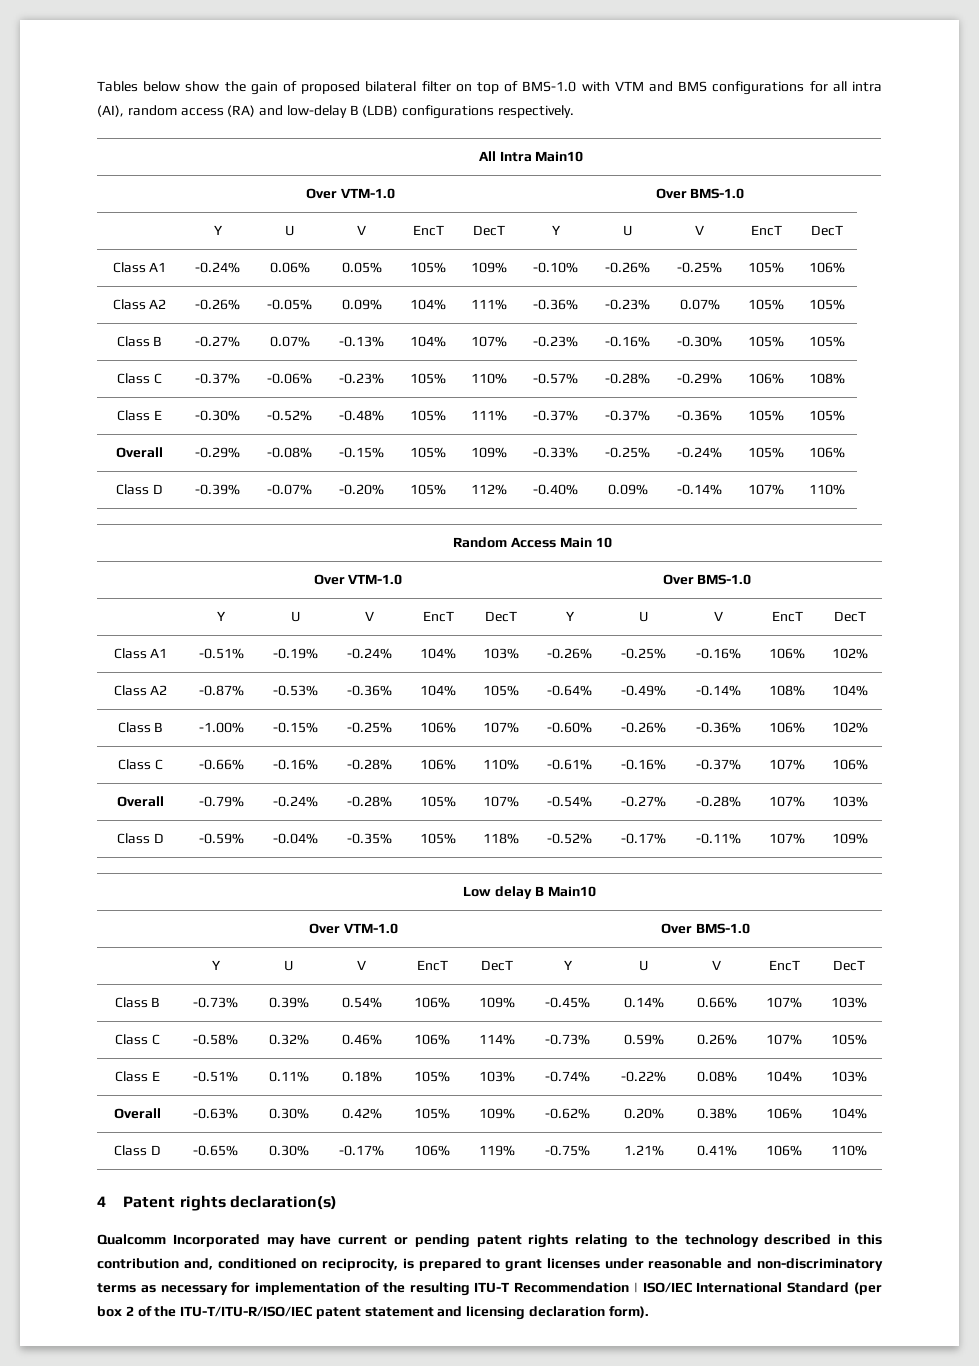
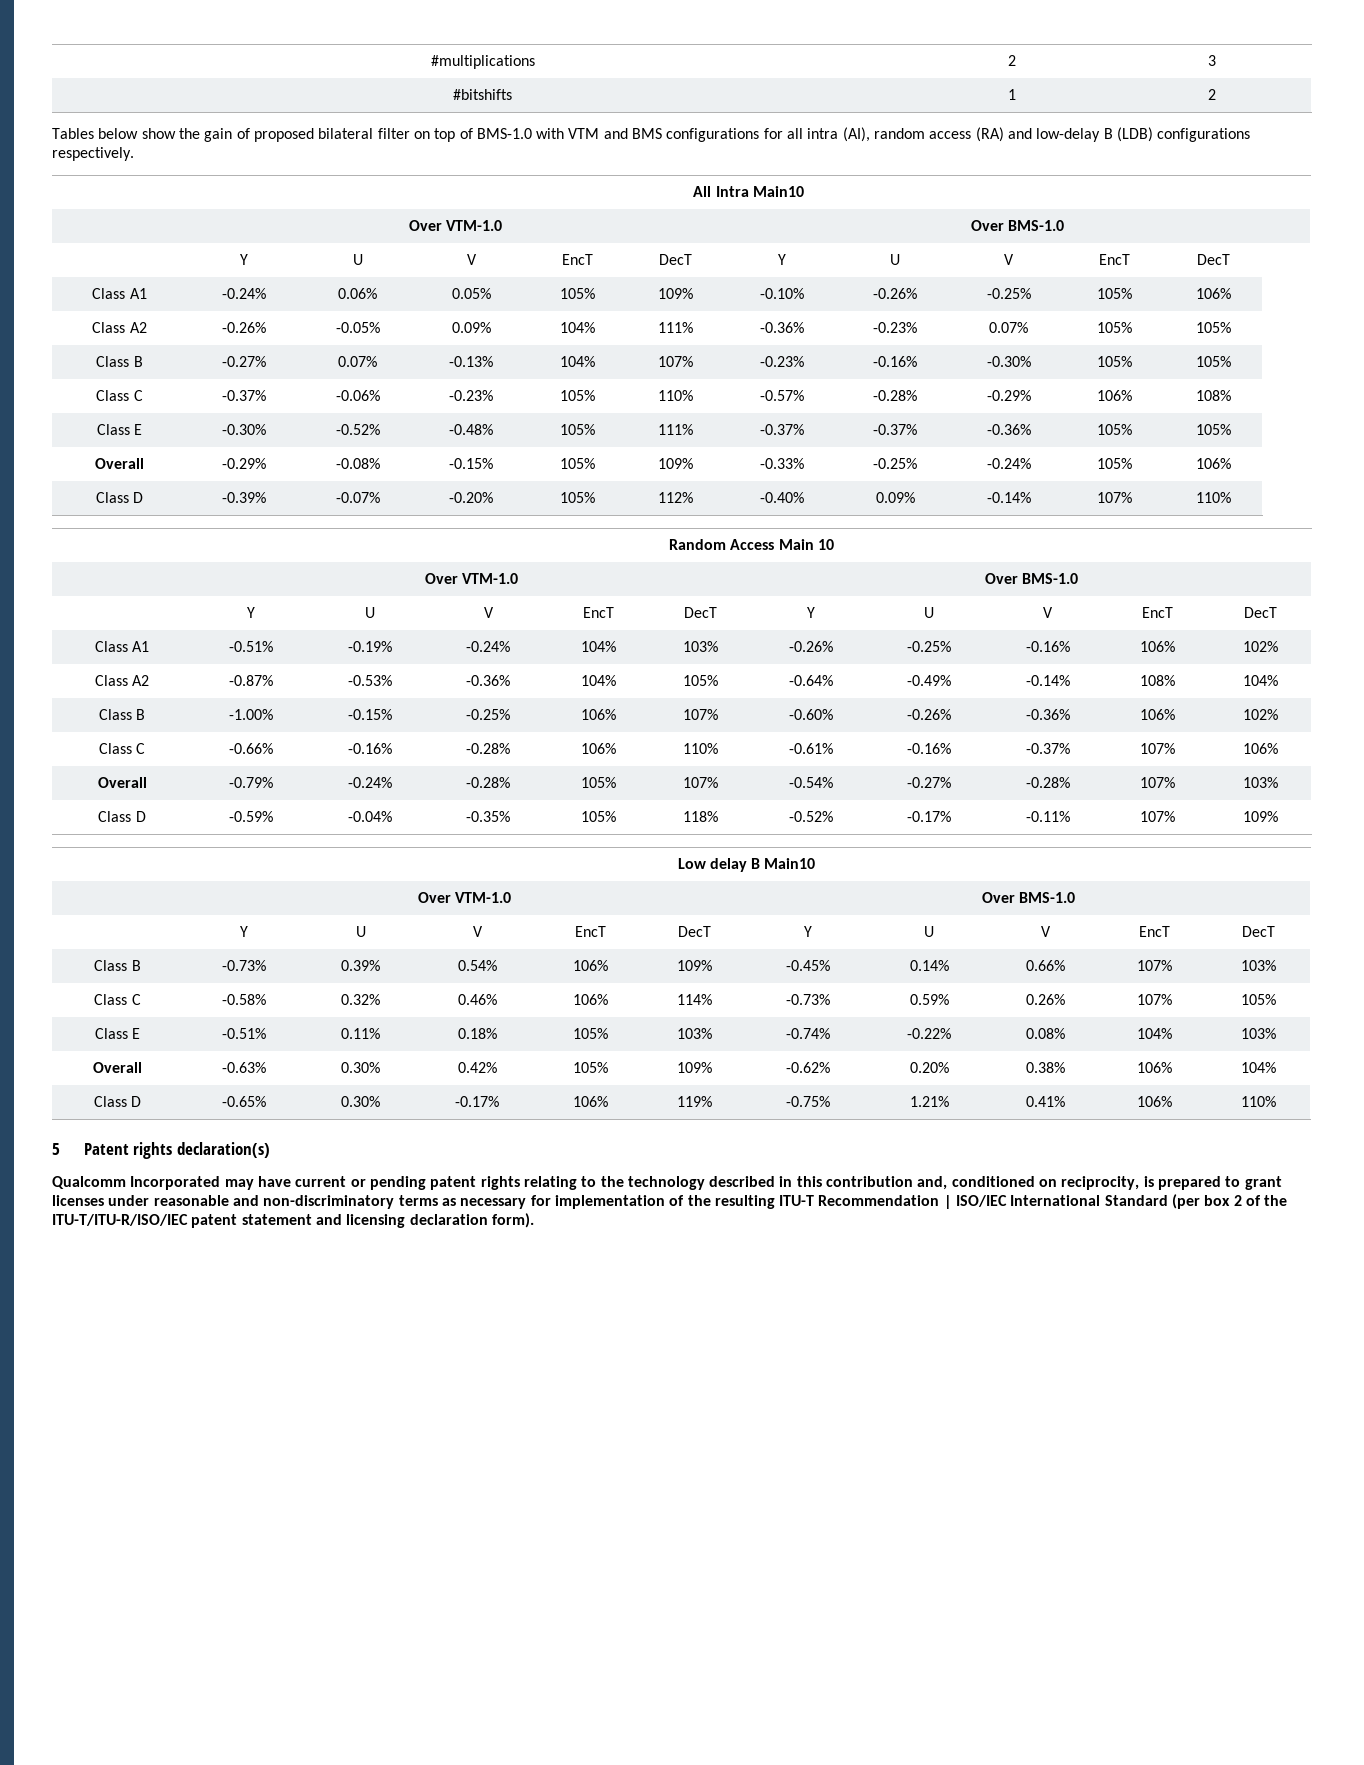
(97, 86) none -> [430,55,535,69] [1008,55,1016,66] [1207,55,1216,66] [453,89,512,100] [1008,89,1016,100] [1207,89,1216,100] #multiplications | 2 | 3 // #bitshifts | 1 | 2 //
[97,1196,106,1207] 4 -> [52,1143,60,1155] 5

